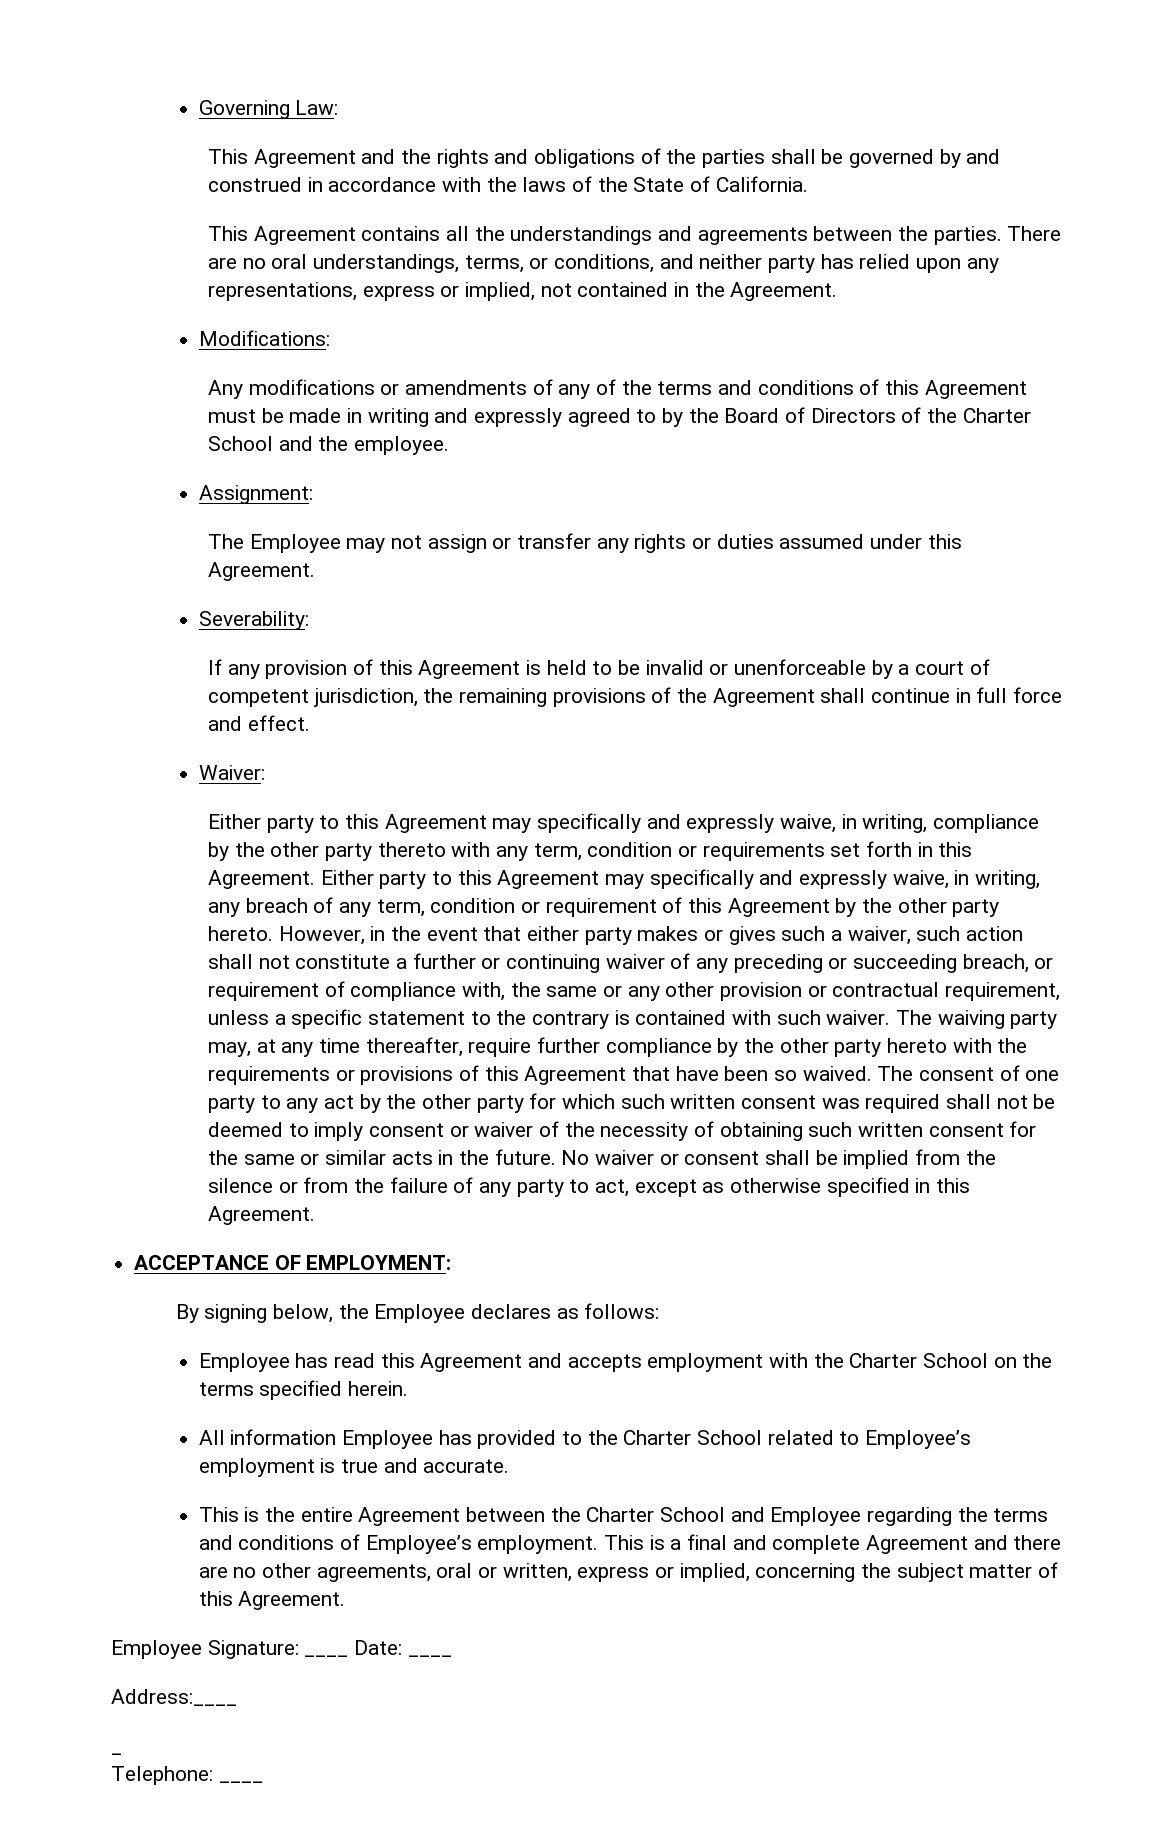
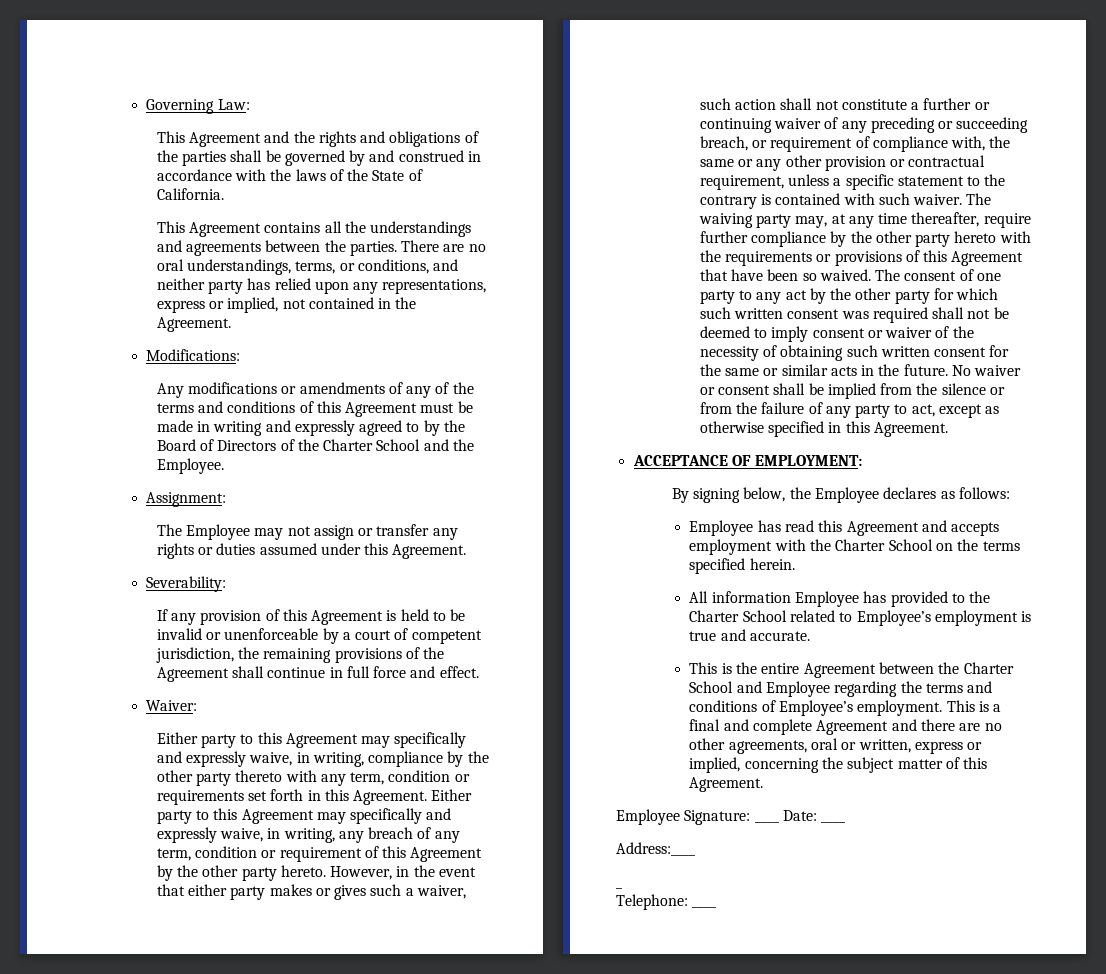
[353,436,449,455] employee. -> [156,458,224,474] Employee.

